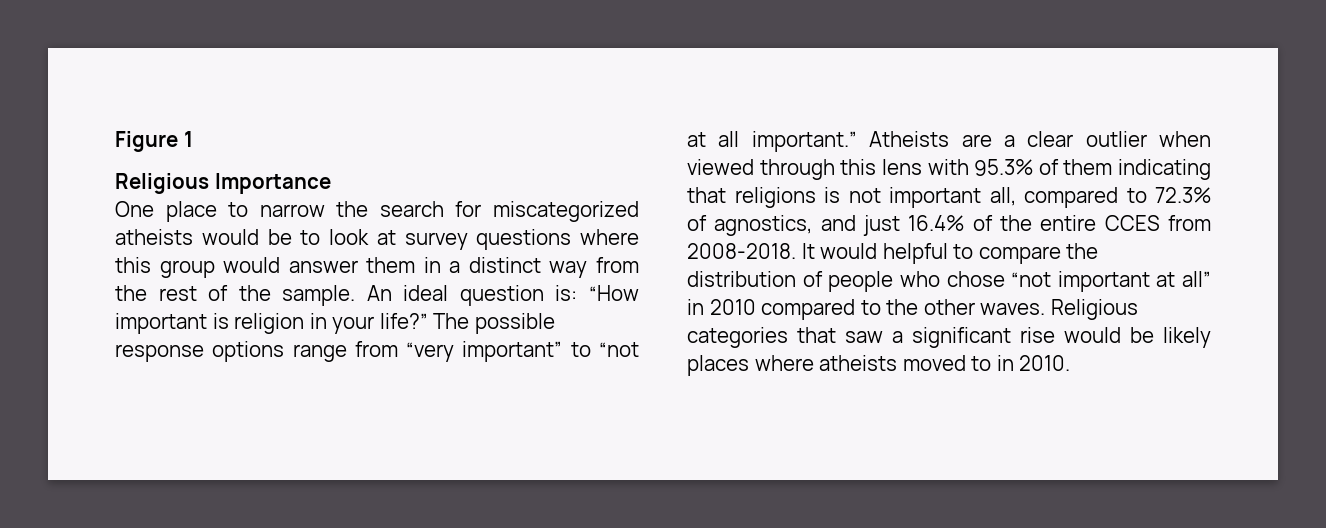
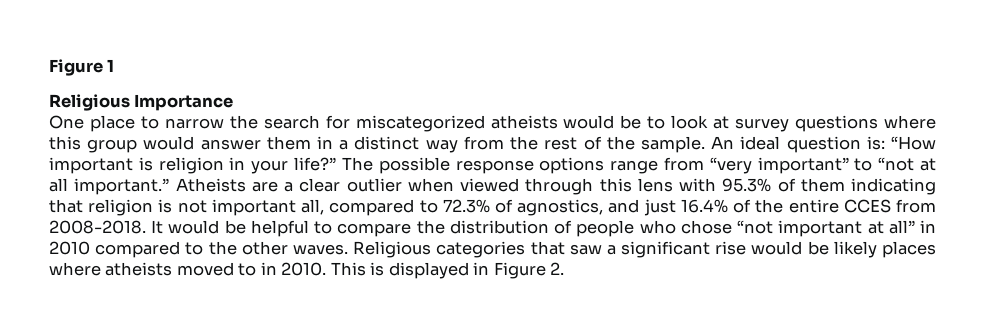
[734,187,816,208] religions -> [88,199,154,216] religion
(878, 251) none -> [224,220,246,234] be
(1071, 363) none -> [330,262,565,279] This is displayed in Figure 2.

